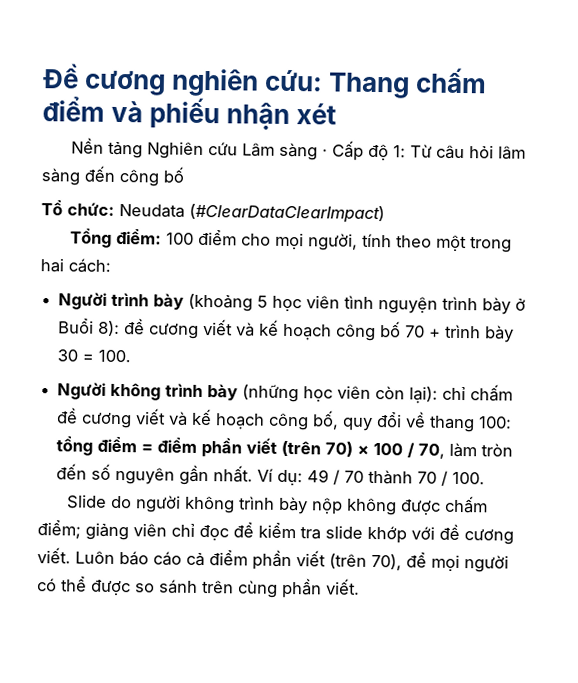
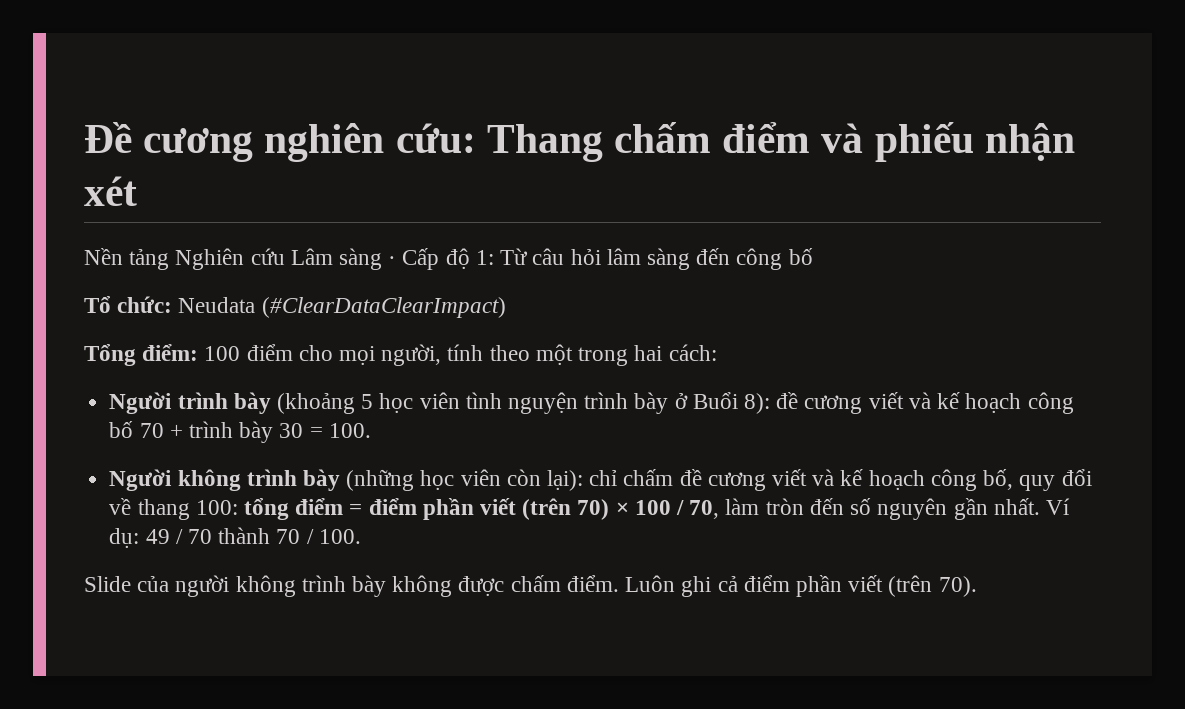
[110,495,132,509] do -> [137,576,170,592] của
[310,497,343,515] nộp -> (387, 586) none
[37,520,514,545] [37,547,182,566] điểm; giảng viên chỉ đọc để kiểm tra slide khớp với đề cương viết. Luôn báo cáo -> [566,575,712,597] điểm. Luôn ghi
[371,552,509,573] [37,576,360,599] 70), để mọi người có thể được so sánh trên cùng phần viết. -> [938,576,977,597] 70).

